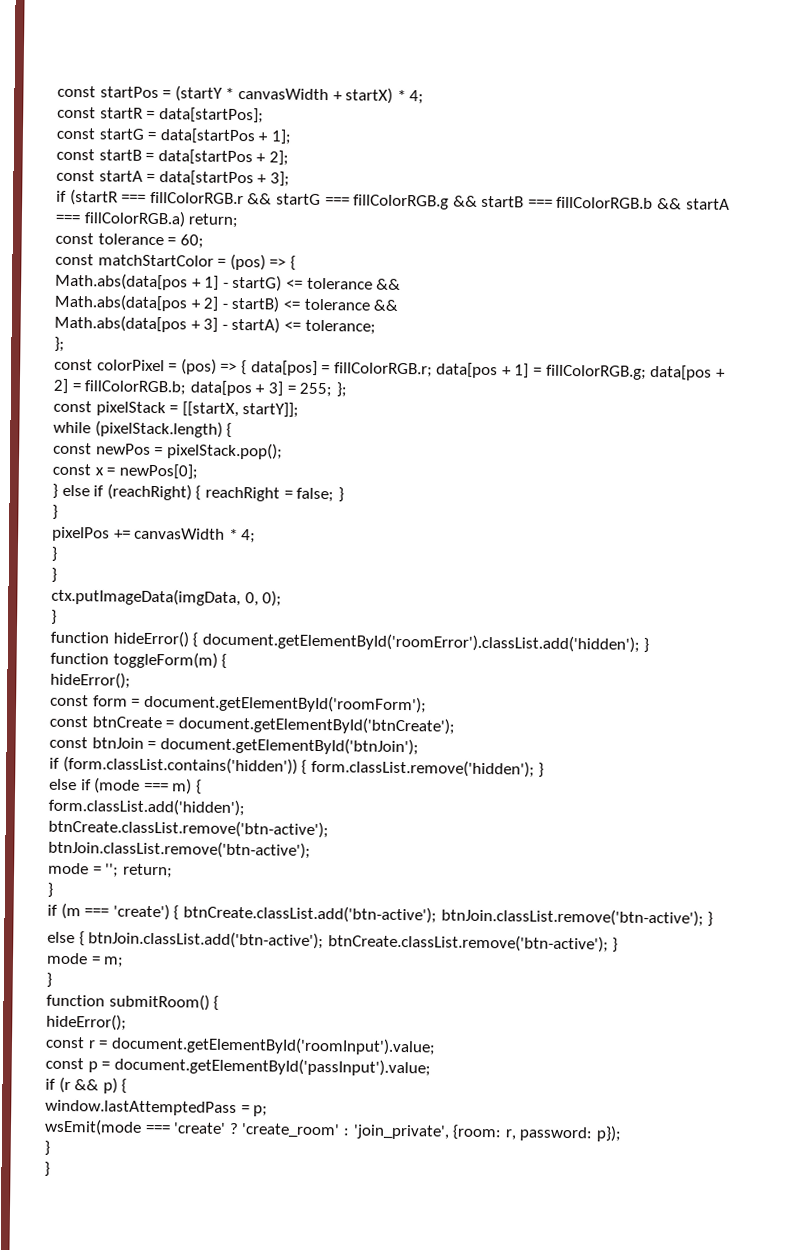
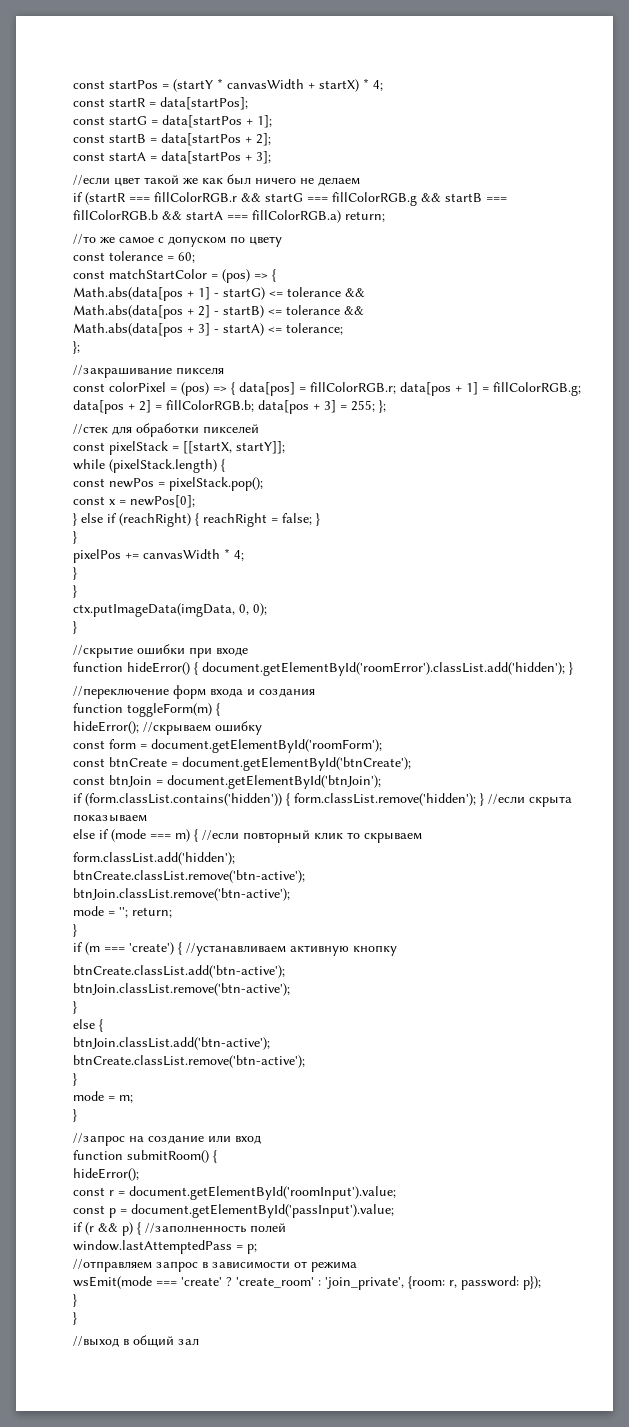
(290, 179) none -> [73,174,360,186] // //если цвет такой же как был ничего не делаем
(239, 221) none -> [73,234,282,247] // //то же самое с допуском по цвету
(65, 344) none -> [73,365,224,378] // //закрашивание пикселя
(347, 390) none -> [73,423,259,437] // //стек для обработки пикселей
(57, 617) none -> [73,644,248,658] // //скрытие ошибки при входе
(650, 645) none -> [73,685,315,699] // //переключение форм входа и создания
(131, 680) none -> [143,721,262,735] //скрываем ошибку
(545, 770) none -> [488,794,572,807] [73,814,147,822] //если скрыта показываем
(202, 787) none -> [202,830,422,843] //если повторный клик то скрываем
(180, 913) none -> [186,943,397,956] //устанавливаем активную кнопку //
[440,907,704,927] btnJoin.classList.remove('btn-active'); -> [73,983,290,996] // btnJoin.classList.remove('btn-active'); //
(85, 939) none -> (103, 1025) //
[327,933,609,953] btnCreate.classList.remove('btn-active'); -> [73,1055,305,1068] // btnCreate.classList.remove('btn-active'); //
(52, 980) none -> [73,1133,261,1146] // //запрос на создание или вход
(128, 1086) none -> [145,1223,286,1233] //заполненность полей
(269, 1111) none -> [73,1259,357,1272] // //отправляем запрос в зависимости от режима
(50, 1169) none -> [73,1335,199,1347] // //выход в общий зал

